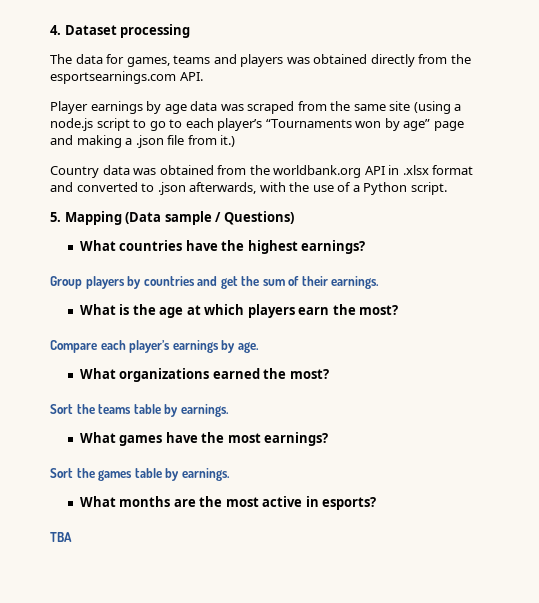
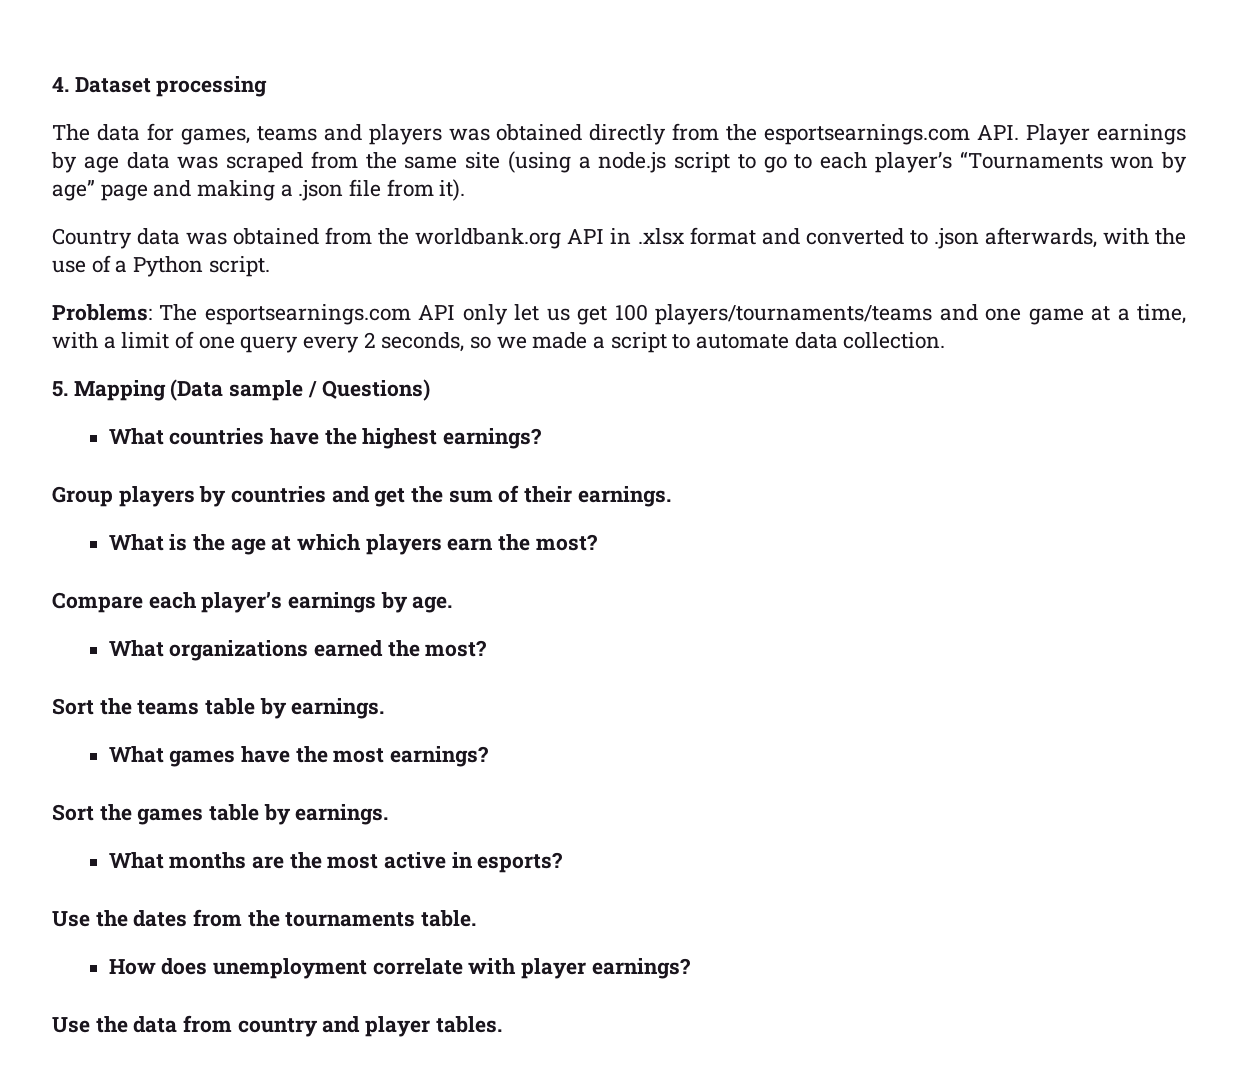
(203, 76) // -> (1020, 132) none
[220,135,236,147] it.) -> [439,179,466,201] it).
(447, 188) none -> [52,304,1187,325] [52,331,946,353] // Problems: The esportsearnings.com API only let us get 100 players/tournaments/teams and one game at a time, with a limit of one query every 2 seconds, so we made a script to automate data collection.
[50,532,72,542] TBA -> [52,909,477,927] [108,958,691,979] [52,1015,502,1037] Use the dates from the tournaments table. // How does unemployment correlate with player earnings? // Use the data from country and player tables.

